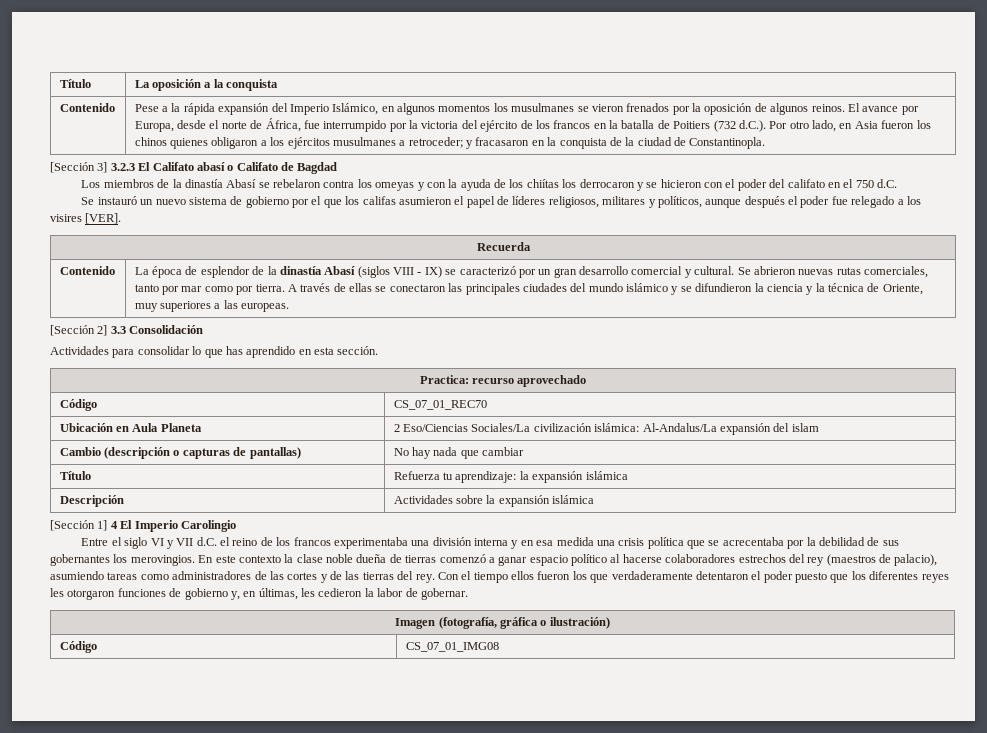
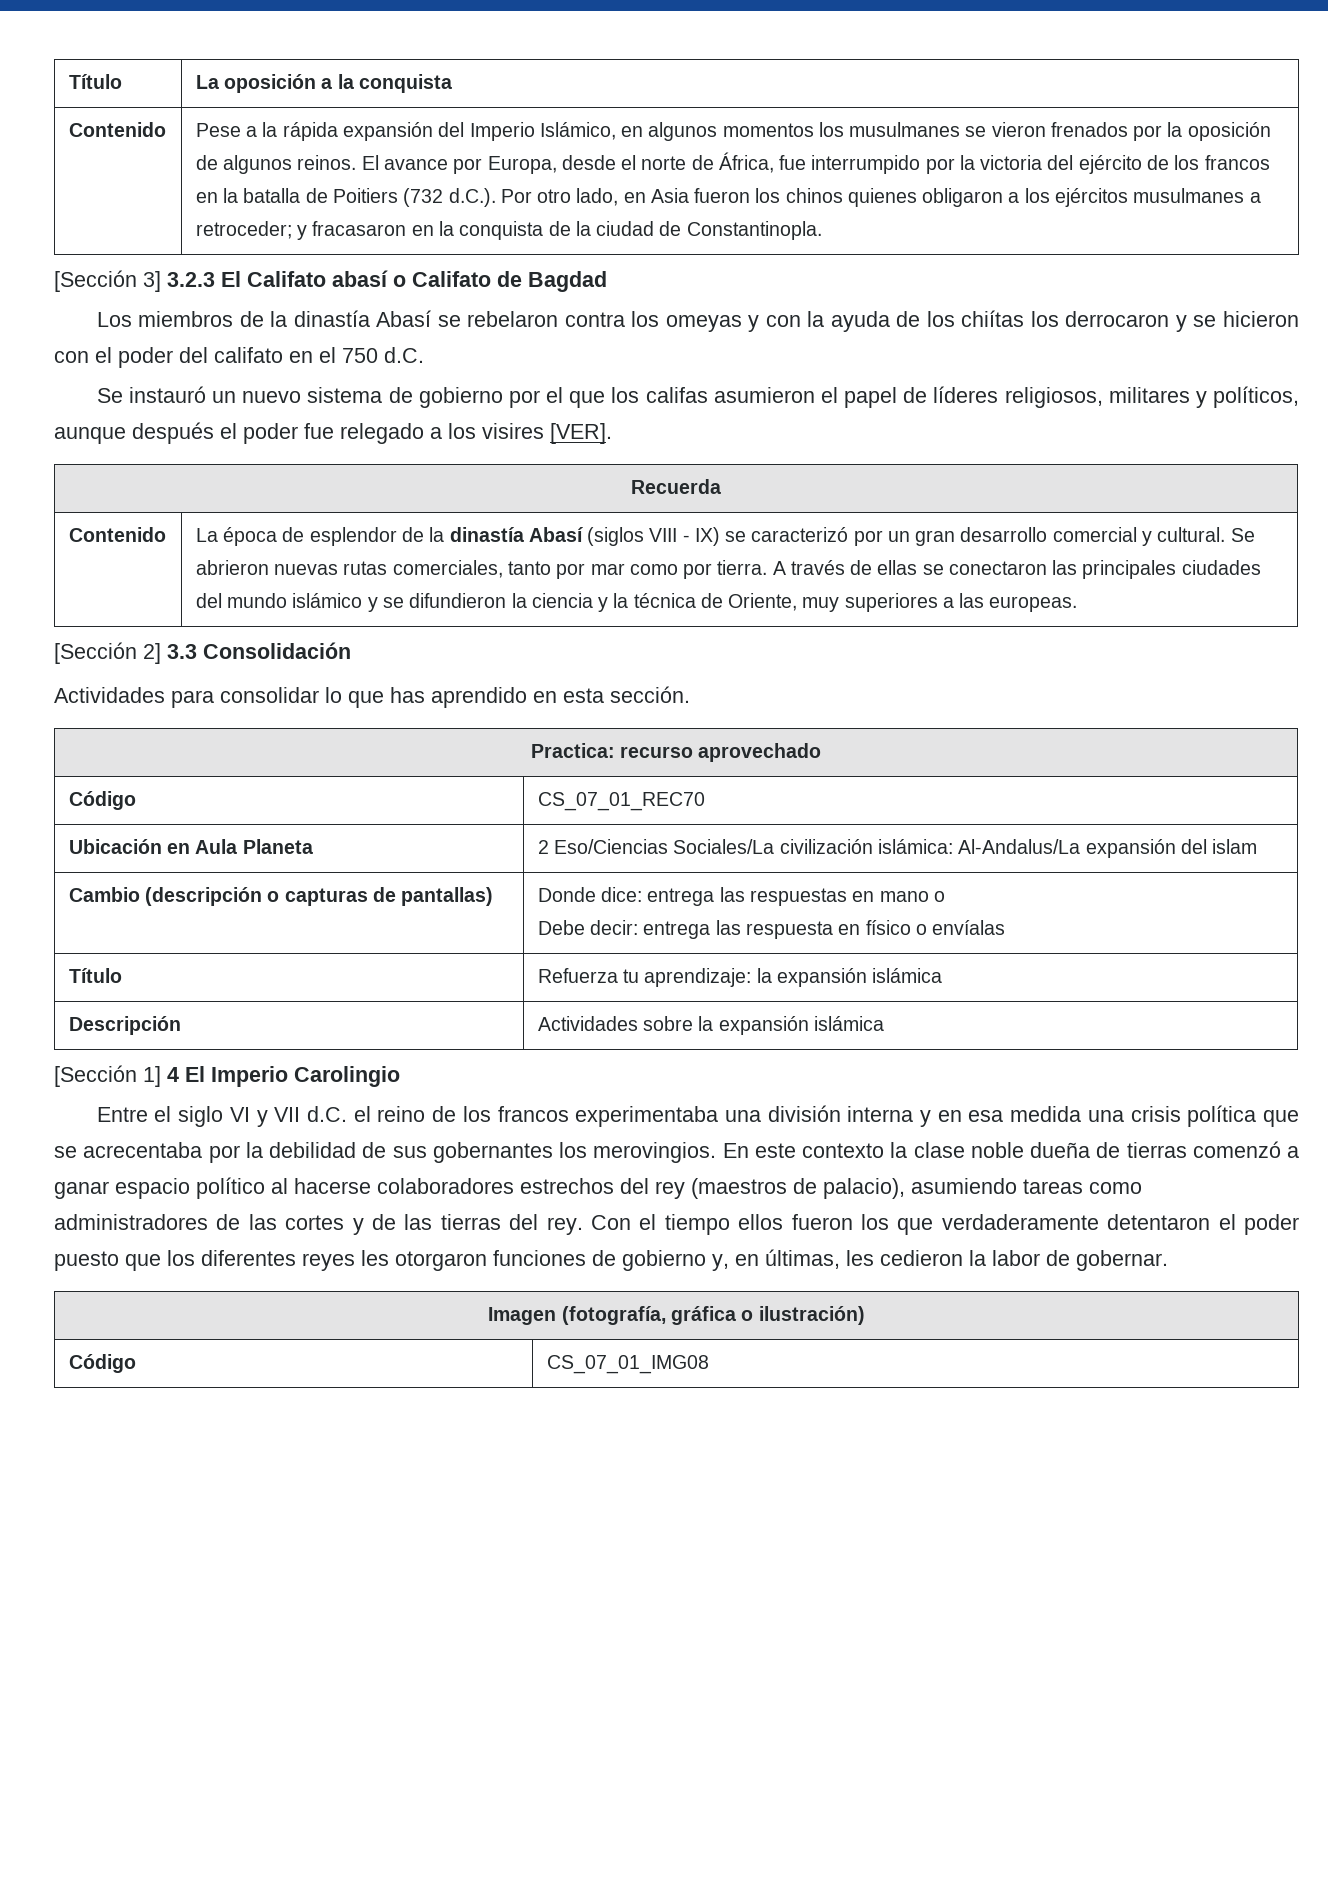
[393,447,525,459] No hay nada que cambiar -> [537,887,945,906] [537,920,1006,939] Donde dice: entrega las respuestas en mano o // Debe decir: entrega las respuesta en físico o envíalas

